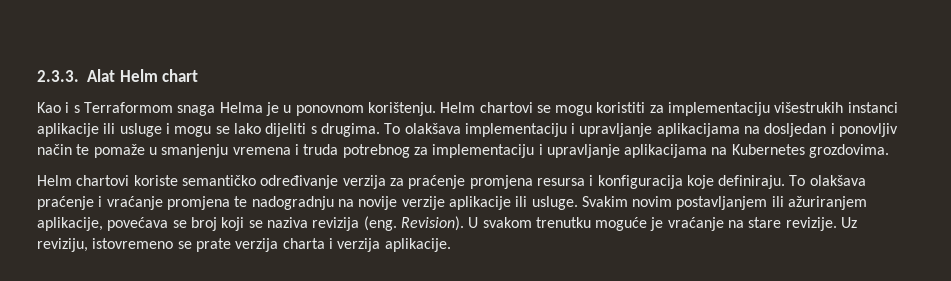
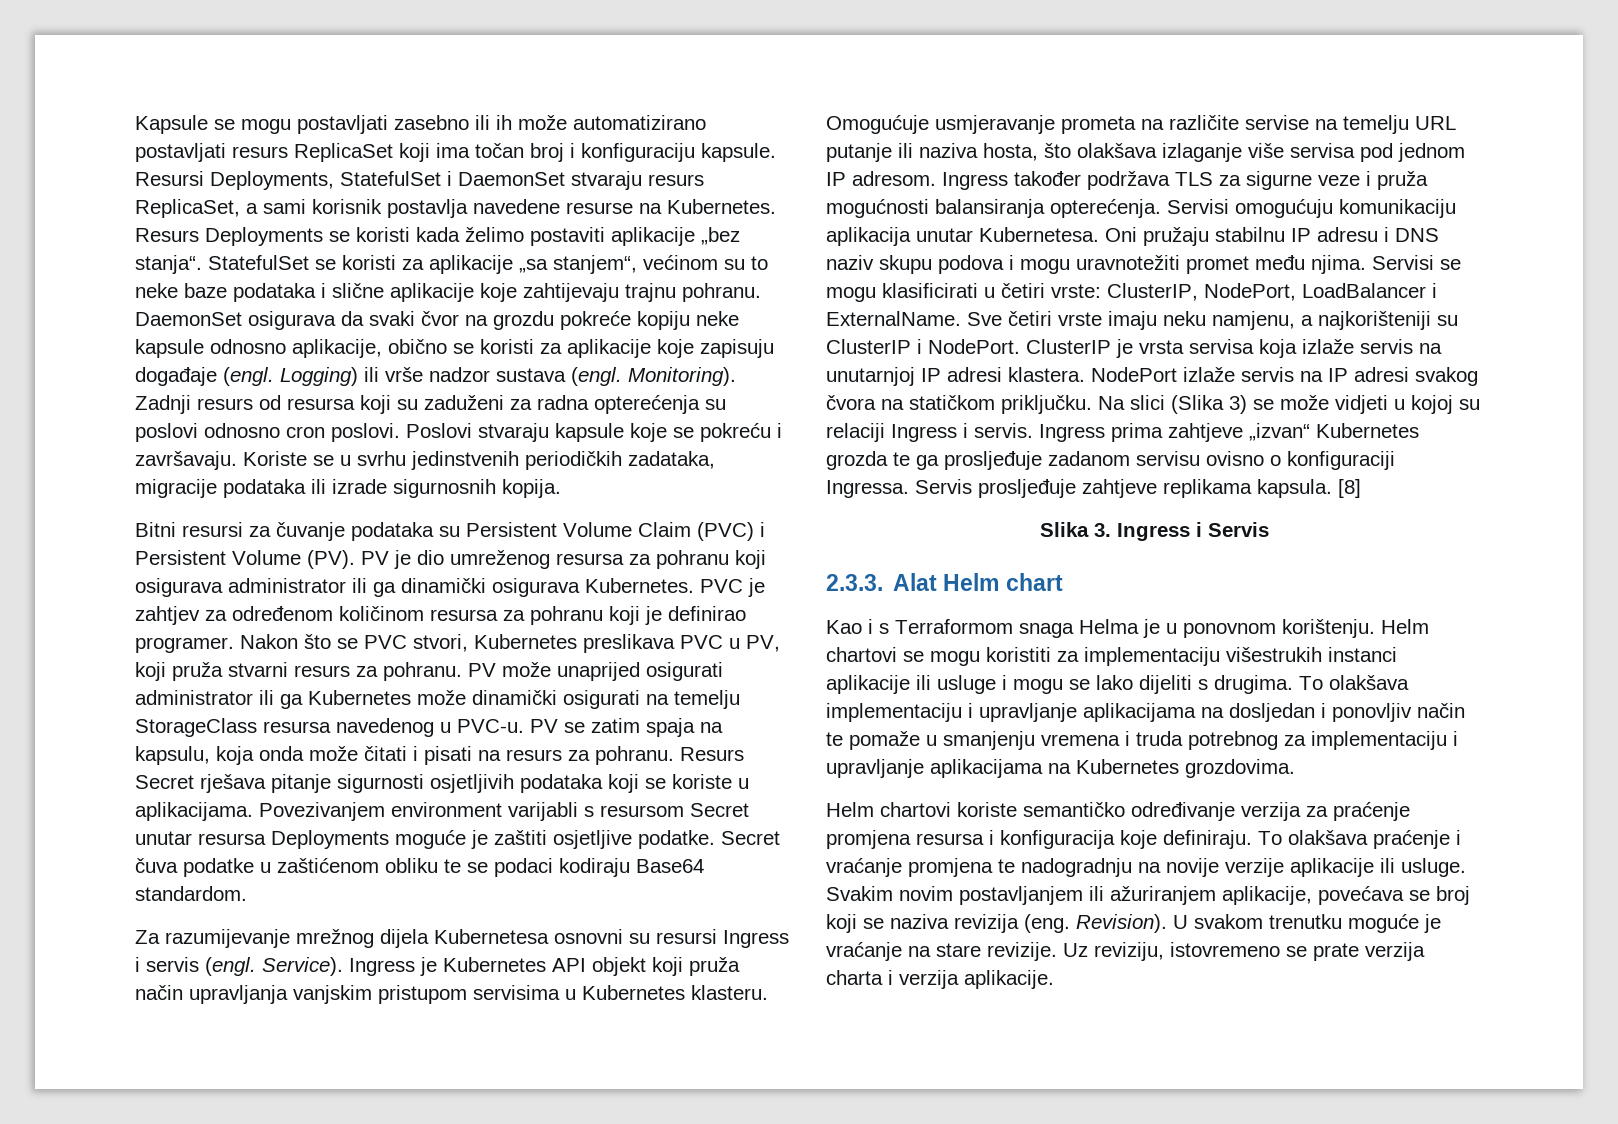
(37, 76) none -> [135,115,706,134] [135,143,776,162] [135,171,704,190] [135,199,776,218] [135,227,740,246] [135,255,768,274] [135,283,761,302] [135,311,739,330] [135,339,774,358] [135,367,736,386] [135,395,726,414] [135,423,782,442] [135,451,715,470] [135,479,561,498] [135,522,765,541] [135,550,766,569] [135,578,765,597] [135,606,746,625] [135,634,780,653] [135,662,723,681] [135,690,740,709] [135,718,723,737] [135,746,744,765] [135,774,749,793] [135,802,749,821] [135,830,780,849] [135,858,704,877] [135,886,247,901] [135,929,789,948] [135,957,740,976] [135,985,768,1004] [826,115,1456,134] [826,143,1465,162] [826,171,1428,190] [826,199,1456,218] [826,227,1439,246] [826,255,1461,274] [826,283,1437,302] [826,311,1458,330] [826,339,1442,358] [826,367,1478,386] [826,395,1480,414] [826,423,1419,442] [826,451,1395,470] [826,479,1361,498] [1040,522,1269,541] Kapsule se mogu postavljati zasebno ili ih može automatizirano postavljati resurs ReplicaSet koji ima točan broj i konfiguraciju kapsule. Resursi Deployments, StatefulSet i DaemonSet stvaraju resurs ReplicaSet, a sami korisnik postavlja navedene resurse na Kubernetes. Resurs Deployments se koristi kada želimo postaviti aplikacije „bez stanja“. StatefulSet se koristi za aplikacije „sa stanjem“, većinom su to neke baze podataka i slične aplikacije koje zahtijevaju trajnu pohranu. DaemonSet osigurava da svaki čvor na grozdu pokreće kopiju neke kapsule odnosno aplikacije, obično se koristi za aplikacije koje zapisuju događaje (engl. Logging) ili vrše nadzor sustava (engl. Monitoring). Zadnji resurs od resursa koji su zaduženi za radna opterećenja su poslovi odnosno cron poslovi. Poslovi stvaraju kapsule koje se pokreću i završavaju. Koriste se u svrhu jedinstvenih periodičkih zadataka, migracije podataka ili izrade sigurnosnih kopija. // Bitni resursi za čuvanje podataka su Persistent Volume Claim (PVC) i Persistent Volume (PV). PV je dio umreženog resursa za pohranu koji osigurava administrator ili ga dinamički osigurava Kubernetes. PVC je zahtjev za određenom količinom resursa za pohranu koji je definirao programer. Nakon što se PVC stvori, Kubernetes preslikava PVC u PV, koji pruža stvarni resurs za pohranu. PV može unaprijed osigurati administrator ili ga Kubernetes može dinamički osigurati na temelju StorageClass resursa navedenog u PVC-u. PV se zatim spaja na kapsulu, koja onda može čitati i pisati na resurs za pohranu. Resurs Secret rješava pitanje sigurnosti osjetljivih podataka koji se koriste u aplikacijama. Povezivanjem environment varijabli s resursom Secret unutar resursa Deployments moguće je zaštiti osjetljive podatke. Secret čuva podatke u zaštićenom obliku te se podaci kodiraju Base64 standardom. // Za razumijevanje mrežnog dijela Kubernetesa osnovni su resursi Ingress i servis (engl. Service). Ingress je Kubernetes API objekt koji pruža način upravljanja vanjskim pristupom servisima u Kubernetes klasteru. Omogućuje usmjeravanje prometa na različite servise na temelju URL putanje ili naziva hosta, što olakšava izlaganje više servisa pod jednom IP adresom. Ingress također podržava TLS za sigurne veze i pruža mogućnosti balansiranja opterećenja. Servisi omogućuju komunikaciju aplikacija unutar Kubernetesa. Oni pružaju stabilnu IP adresu i DNS naziv skupu podova i mogu uravnotežiti promet među njima. Servisi se mogu klasificirati u četiri vrste: ClusterIP, NodePort, LoadBalancer i ExternalName. Sve četiri vrste imaju neku namjenu, a najkorišteniji su ClusterIP i NodePort. ClusterIP je vrsta servisa koja izlaže servis na unutarnjoj IP adresi klastera. NodePort izlaže servis na IP adresi svakog čvora na statičkom priključku. Na slici (Slika 3) se može vidjeti u kojoj su relaciji Ingress i servis. Ingress prima zahtjeve „izvan“ Kubernetes grozda te ga prosljeđuje zadanom servisu ovisno o konfiguraciji Ingressa. Servis prosljeđuje zahtjeve replikama kapsula. [8] // Slika 3. Ingress i Servis //

